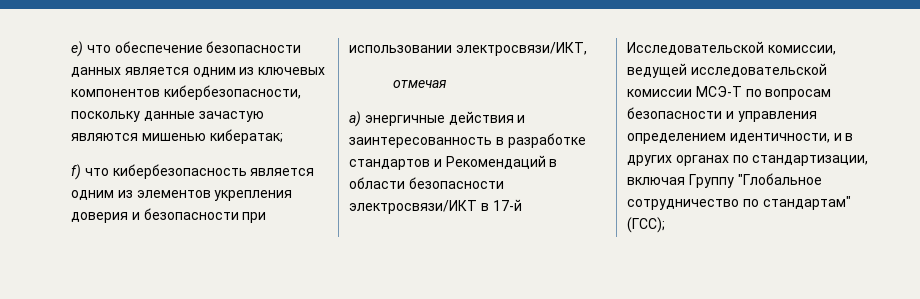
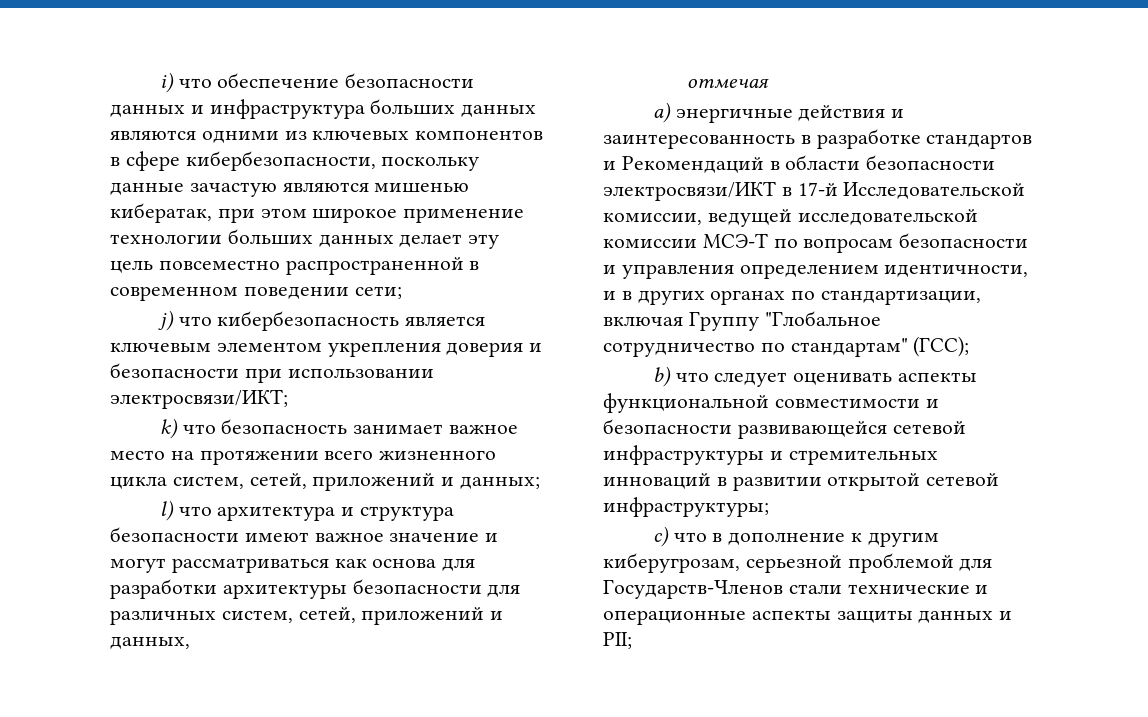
[71,41,83,57] e) -> [159,72,174,93] i)
[124,67,236,77] является одним -> [190,99,537,119] [110,130,279,143] и инфраструктура больших данных являются одними
(160, 93) none -> [110,151,180,171] в сфере
[209,129,283,144] [71,164,315,180] [71,190,211,200] кибератак; // f) что кибербезопасность является одним из элементов -> [110,203,525,223] [110,229,500,249] [110,257,480,275] [110,286,402,301] [157,310,486,331] [110,342,322,352] кибератак, при этом широкое применение технологии больших данных делает эту цель повсеместно распространенной в современном поведении сети; // j) что кибербезопасность является ключевым элементом
[455,42,587,56] электросвязи/ИКТ, -> [110,389,288,409] [159,418,519,439] [110,450,497,465] [110,473,541,491] [159,500,455,521] [110,527,499,542] [110,558,476,573] [110,579,521,599] [110,607,504,625] [110,636,190,649] электросвязи/ИКТ; // k) что безопасность занимает важное место на протяжении всего жизненного цикла систем, сетей, приложений и данных; // l) что архитектура и структура безопасности имеют важное значение и могут рассматриваться как основа для разработки архитектуры безопасности для различных систем, сетей, приложений и данных,
(665, 225) none -> [652,366,978,387] [603,393,939,413] [603,419,966,439] [603,445,938,465] [603,473,1000,491] [603,497,769,517] [652,526,939,547] [603,553,993,573] [603,579,989,599] [603,610,1013,625] [603,632,632,649] // b) что следует оценивать аспекты функциональной совместимости и безопасности развивающейся сетевой инфраструктуры и стремительных инноваций в развитии открытой сетевой инфраструктуры; // c) что в дополнение к другим киберугрозам, серьезной проблемой для Государств-Членов стали технические и операционные аспекты защиты данных и PII;

